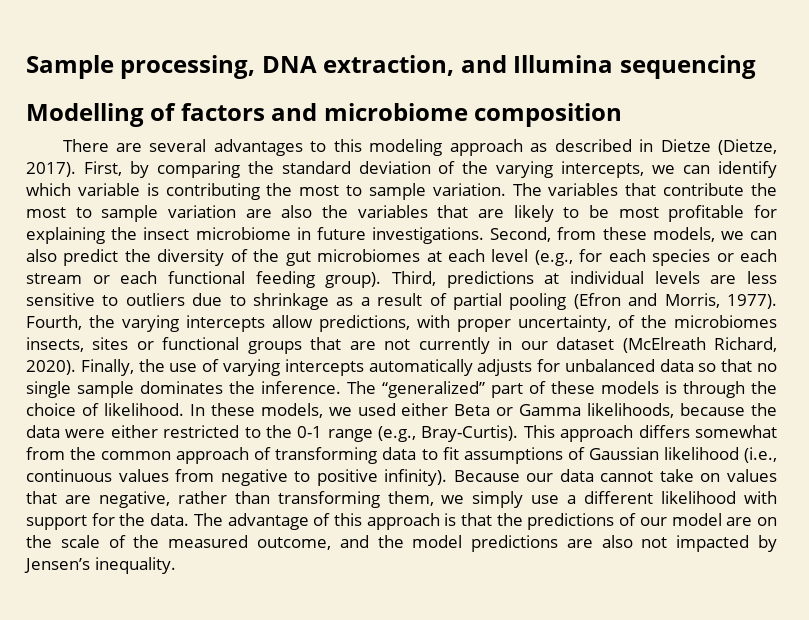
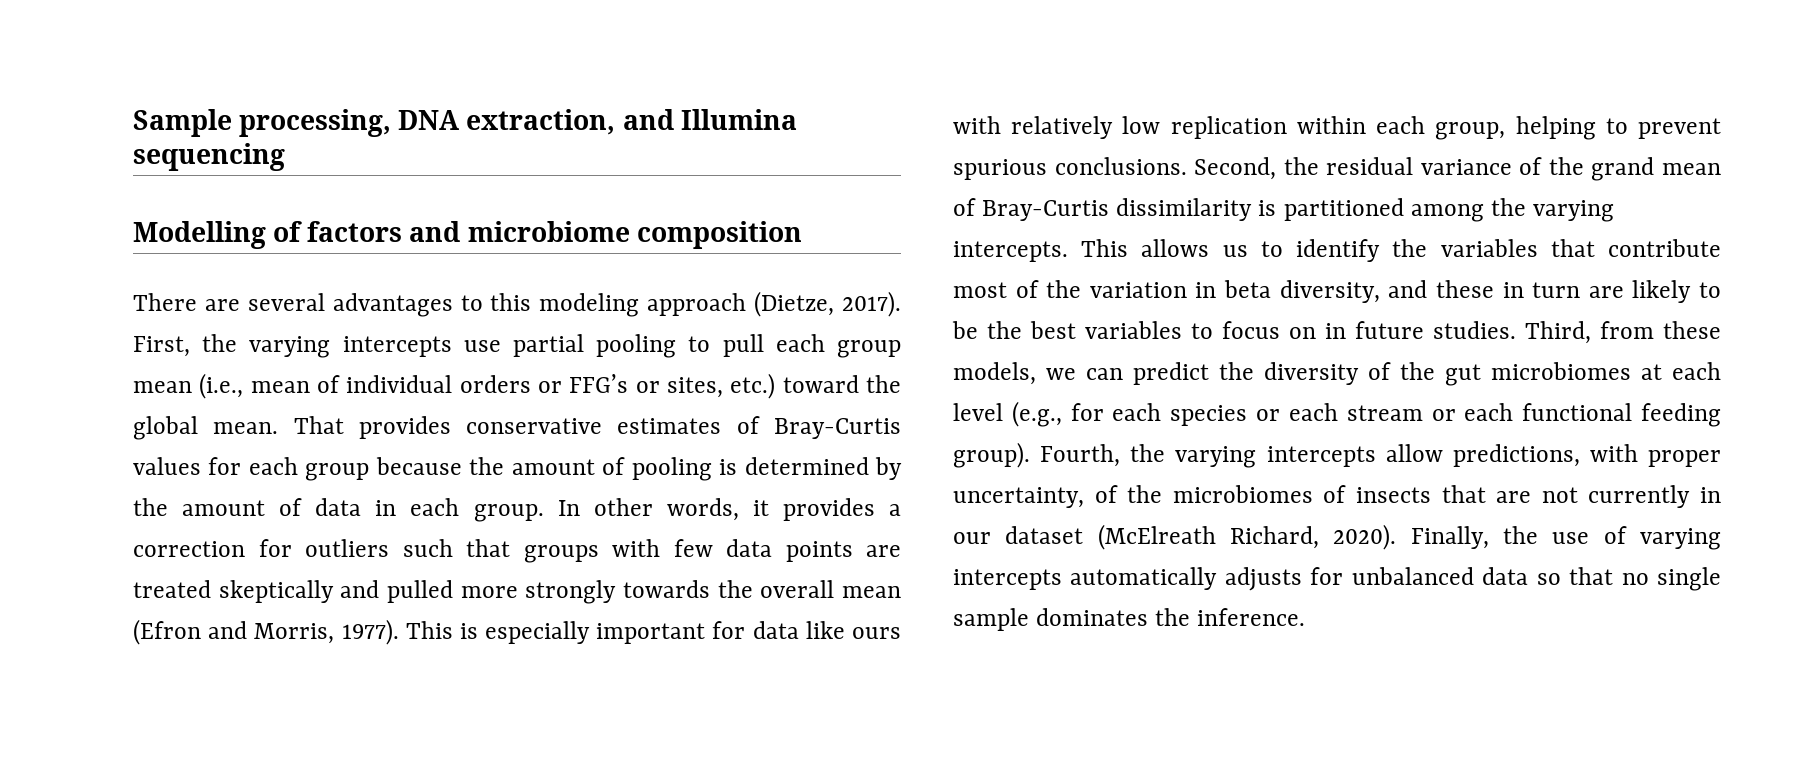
[530,139,777,155] [26,161,777,178] [26,183,777,200] [26,205,777,222] [26,227,552,244] as described in Dietze (Dietze, 2017). First, by comparing the standard deviation of the varying intercepts, we can identify which variable is contributing the most to sample variation. The variables that contribute the most to sample variation are also the variables that are likely to be most profitable for explaining the insect microbiome in future investigations. Second, -> [754,291,902,317] [133,334,902,358] [133,373,902,399] [133,416,901,440] [133,457,902,481] [133,498,902,522] [133,539,901,563] [133,580,901,604] [133,619,901,645] [953,116,1721,140] [953,157,1721,181] [953,198,1615,222] [953,239,1721,262] [953,280,1722,303] [952,321,1591,344] (Dietze, 2017). First, the varying intercepts use partial pooling to pull each group mean (i.e., mean of individual orders or FFG’s or sites, etc.) toward the global mean. That provides conservative estimates of Bray-Curtis values for each group because the amount of pooling is determined by the amount of data in each group. In other words, it provides a correction for outliers such that groups with few data points are treated skeptically and pulled more strongly towards the overall mean (Efron and Morris, 1977). This is especially important for data like ours with relatively low replication within each group, helping to prevent spurious conclusions. Second, the residual variance of the grand mean of Bray-Curtis dissimilarity is partitioned among the varying intercepts. This allows us to identify the variables that contribute most of the variation in beta diversity, and these in turn are likely to be the best variables to focus on in future studies. Third,
[26,249,57,262] also -> (1123, 374) none
[392,271,777,288] [26,293,777,310] Third, predictions at individual levels are less sensitive to outliers due to shrinkage as a result of partial pooling (Efron and Morris, 1977). -> (1030, 455) none
[26,337,302,354] insects, sites or functional groups -> [1323,485,1431,503] of insects
[347,381,777,398] [26,403,778,418] [26,425,777,442] [26,447,778,464] [26,469,778,486] [26,491,777,508] [26,513,778,530] [26,535,778,552] [24,557,176,574] The “generalized” part of these models is through the choice of likelihood. In these models, we used either Beta or Gamma likelihoods, because the data were either restricted to the 0-1 range (e.g., Bray-Curtis). This approach differs somewhat from the common approach of transforming data to fit assumptions of Gaussian likelihood (i.e., continuous values from negative to positive infinity). Because our data cannot take on values that are negative, rather than transforming them, we simply use a different likelihood with support for the data. The advantage of this approach is that the predictions of our model are on the scale of the measured outcome, and the model predictions are also not impacted by Jensen’s inequality. -> (1306, 617) none

